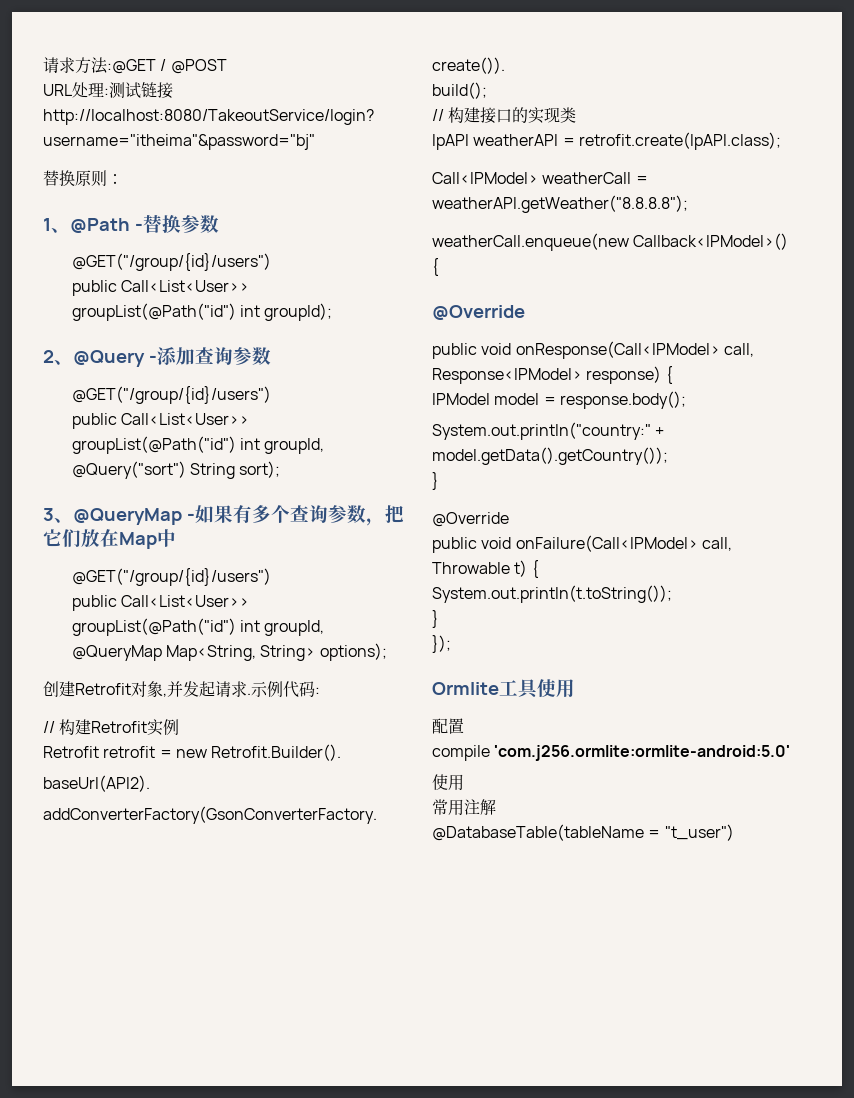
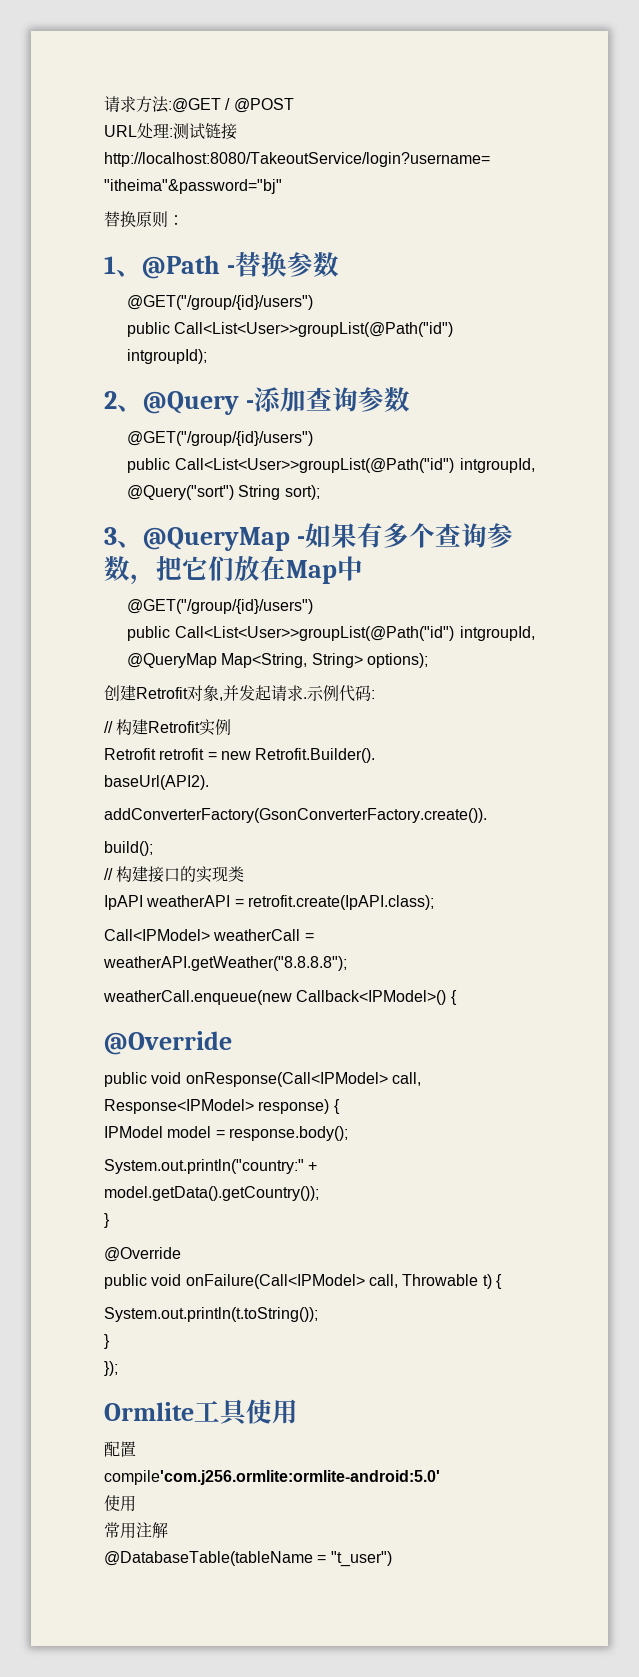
[121,280,250,292] [71,303,333,321] Call<List<User>> groupList(@Path("id") int groupId); -> [174,322,454,337] [126,349,207,364] Call<List<User>>groupList(@Path("id") intgroupId);
[121,413,250,425] [71,436,325,454] Call<List<User>> groupList(@Path("id") int groupId, -> [175,458,535,473] Call<List<User>>groupList(@Path("id") intgroupId,
[121,595,250,607] [71,618,325,636] Call<List<User>> groupList(@Path("id") int groupId, -> [175,626,535,641] Call<List<User>>groupList(@Path("id") intgroupId,
[432,745,791,761] compile 'com.j256.ormlite:ormlite-android:5.0' -> [104,1470,440,1485] compile'com.j256.ormlite:ormlite-android:5.0'

